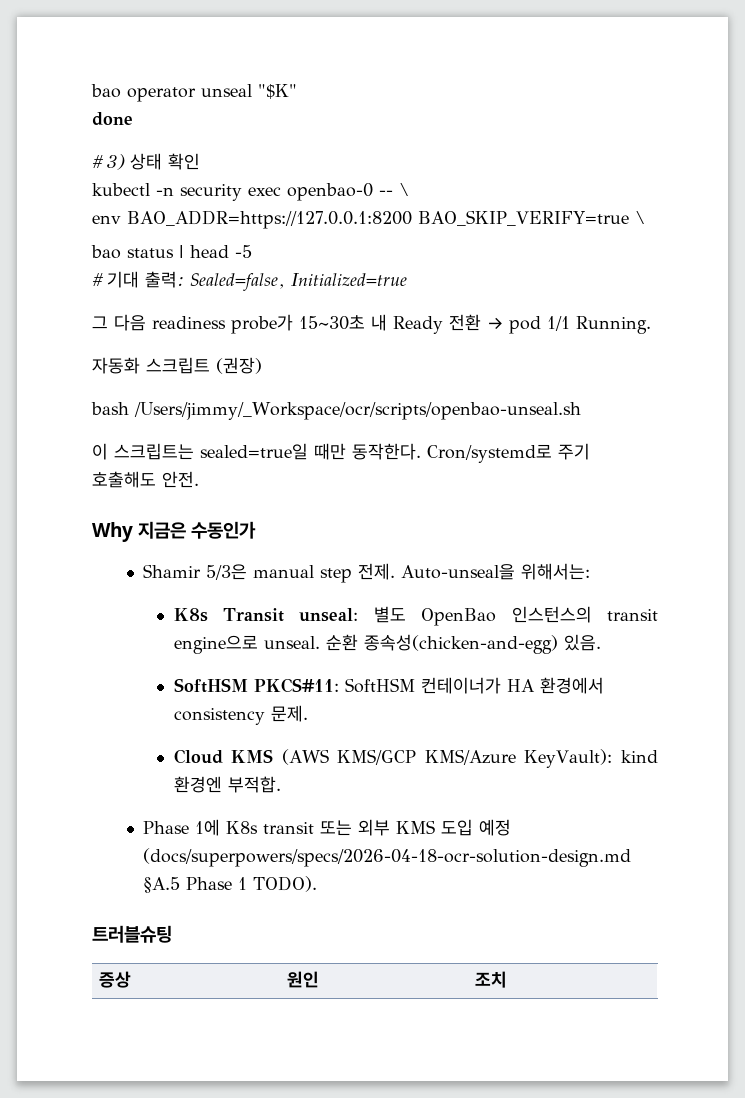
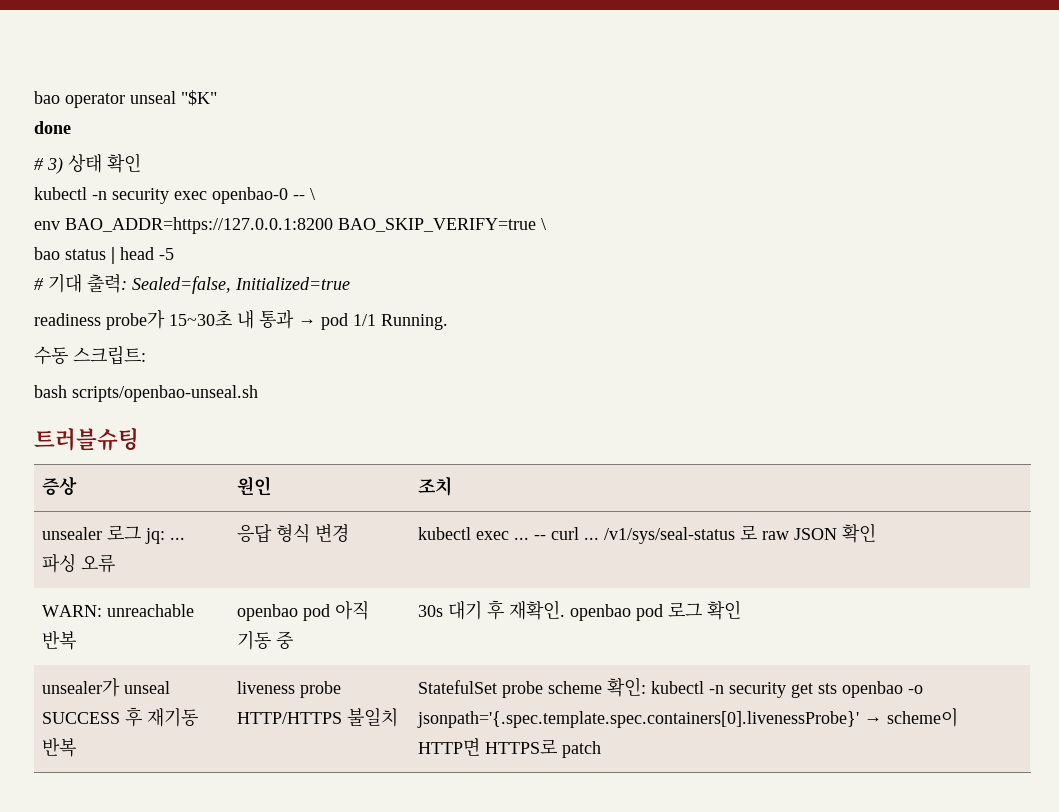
[92,314,146,331] 그 다음 -> (350, 283) none
[393,314,481,334] Ready 전환 -> [259,310,294,329] 통과
[92,357,262,374] [91,402,581,420] [92,443,590,463] [92,471,199,488] [92,521,257,542] [142,563,590,583] [173,606,658,626] [173,634,601,654] [173,677,604,694] [173,705,308,725] [173,749,658,768] [173,776,281,793] [142,819,511,836] [142,848,631,867] [142,876,317,893] [92,925,172,943] [99,971,132,988] [287,971,320,988] [475,971,508,988] 자동화 스크립트 (권장) // bash /Users/jimmy/_Workspace/ocr/scripts/openbao-unseal.sh // 이 스크립트는 sealed=true일 때만 동작한다. Cron/systemd로 주기 호출해도 안전. // Why 지금은 수동인가 // Shamir 5/3은 manual step 전제. Auto-unseal을 위해서는: // K8s Transit unseal: 별도 OpenBao 인스턴스의 transit engine으로 unseal. 순환 종속성(chicken-and-egg) 있음. // SoftHSM PKCS#11: SoftHSM 컨테이너가 HA 환경에서 consistency 문제. // Cloud KMS (AWS KMS/GCP KMS/Azure KeyVault): kind 환경엔 부적합. // Phase 1에 K8s transit 또는 외부 KMS 도입 예정 (docs/superpowers/specs/2026-04-18-ocr-solution-design.md §A.5 Phase 1 TODO). // 트러블슈팅 // 증상 | 원인 | 조치 -> [34,346,146,365] [34,385,258,402] [34,427,139,451] [42,476,78,495] [237,476,272,496] [418,476,453,496] [42,525,186,544] [42,553,116,573] [237,523,350,543] [418,523,877,544] [42,604,195,617] [42,631,77,650] [237,601,370,621] [237,631,294,650] [418,600,742,621] [42,678,171,697] [42,707,199,727] [42,738,77,757] [237,681,342,698] [237,708,399,727] [418,677,924,698] [417,708,959,728] [418,738,602,758] 수동 스크립트: // bash scripts/openbao-unseal.sh // 트러블슈팅 // 증상 | 원인 | 조치 // unsealer 로그 jq: ... 파싱 오류 | 응답 형식 변경 | kubectl exec ... -- curl ... /v1/sys/seal-status 로 raw JSON 확인 // WARN: unreachable 반복 | openbao pod 아직 기동 중 | 30s 대기 후 재확인. openbao pod 로그 확인 // unsealer가 unseal SUCCESS 후 재기동 반복 | liveness probe HTTP/HTTPS 불일치 | StatefulSet probe scheme 확인: kubectl -n security get sts openbao -o jsonpath='{.spec.template.spec.containers[0].livenessProbe}' → scheme이 HTTP면 HTTPS로 patch

